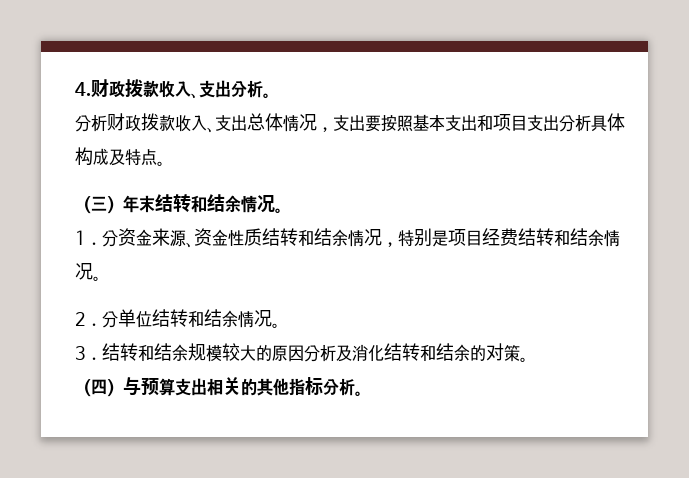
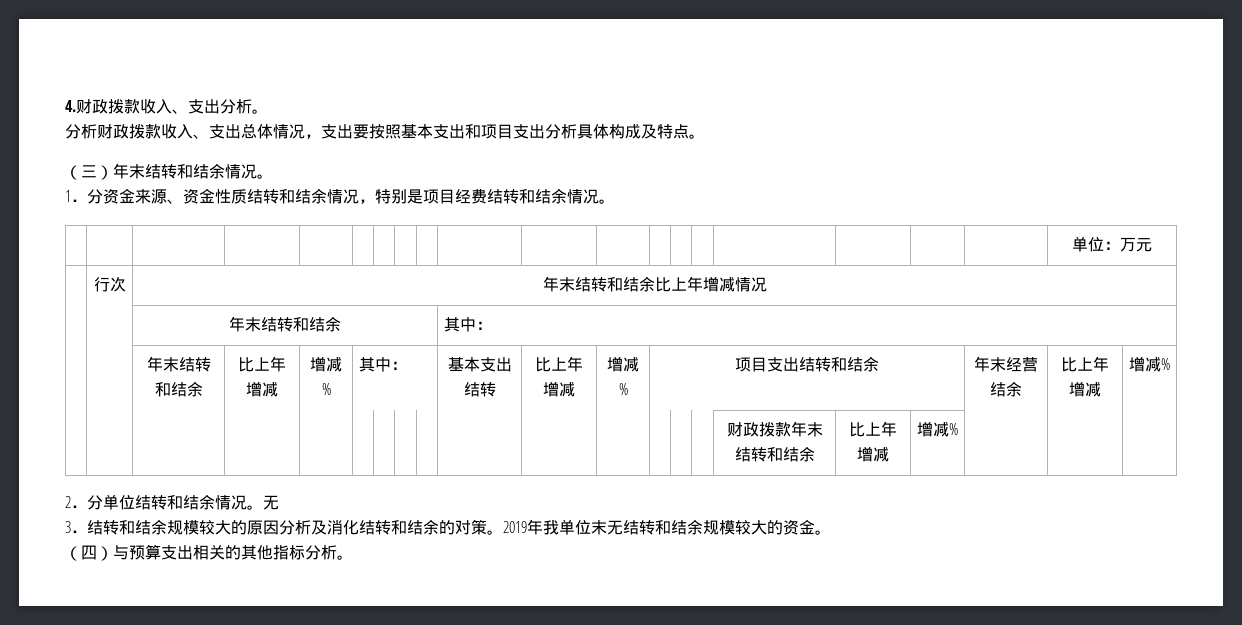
(101, 278) none -> [1072,236,1152,252] [93,276,126,292] [542,276,767,292] [229,316,341,332] [443,317,492,332] [146,356,211,372] [154,382,203,397] [238,356,286,372] [246,381,278,397] [310,356,342,372] [321,383,331,395] [358,357,407,372] [447,357,512,372] [463,382,496,397] [535,356,583,372] [543,381,575,397] [607,356,639,372] [618,383,628,395] [735,357,879,372] [974,356,1038,372] [990,382,1022,397] [1061,356,1109,372] [1069,381,1101,397] [1129,356,1170,372] [726,421,823,437] [734,447,815,462] [849,421,897,437] [857,446,889,462] [917,421,958,437] // | | | | | | | | | | | | | | | | | | | 单位：万元 // | 行次 | 年末结转和结余比上年增减情况 // | | 年末结转和结余 | 其中： // | | 年末结转和结余 | 比上年增减 | 增减% | 其中： | 基本支出结转 | 比上年增减 | 增减% | 项目支出结转和结余 | 年末经营结余 | 比上年增减 | 增减% // | | | | | | | | | | | | | | | 财政拨款年末结转和结余 | 比上年增减 | 增减% | | |
(280, 325) none -> [263,495,279,510] 无
(528, 359) none -> [503,519,831,535] 2019年我单位末无结转和结余规模较大的资金。

